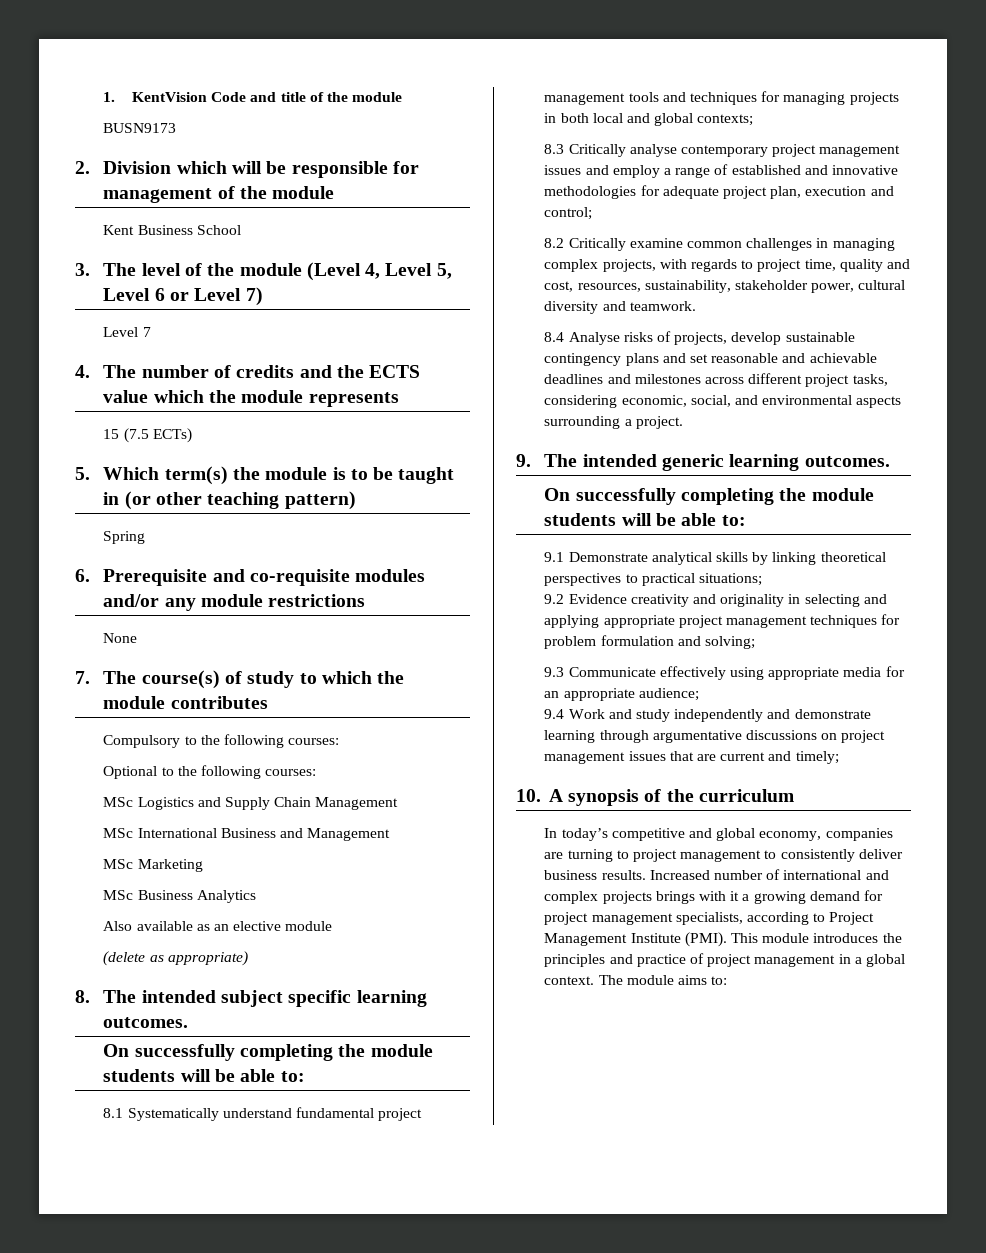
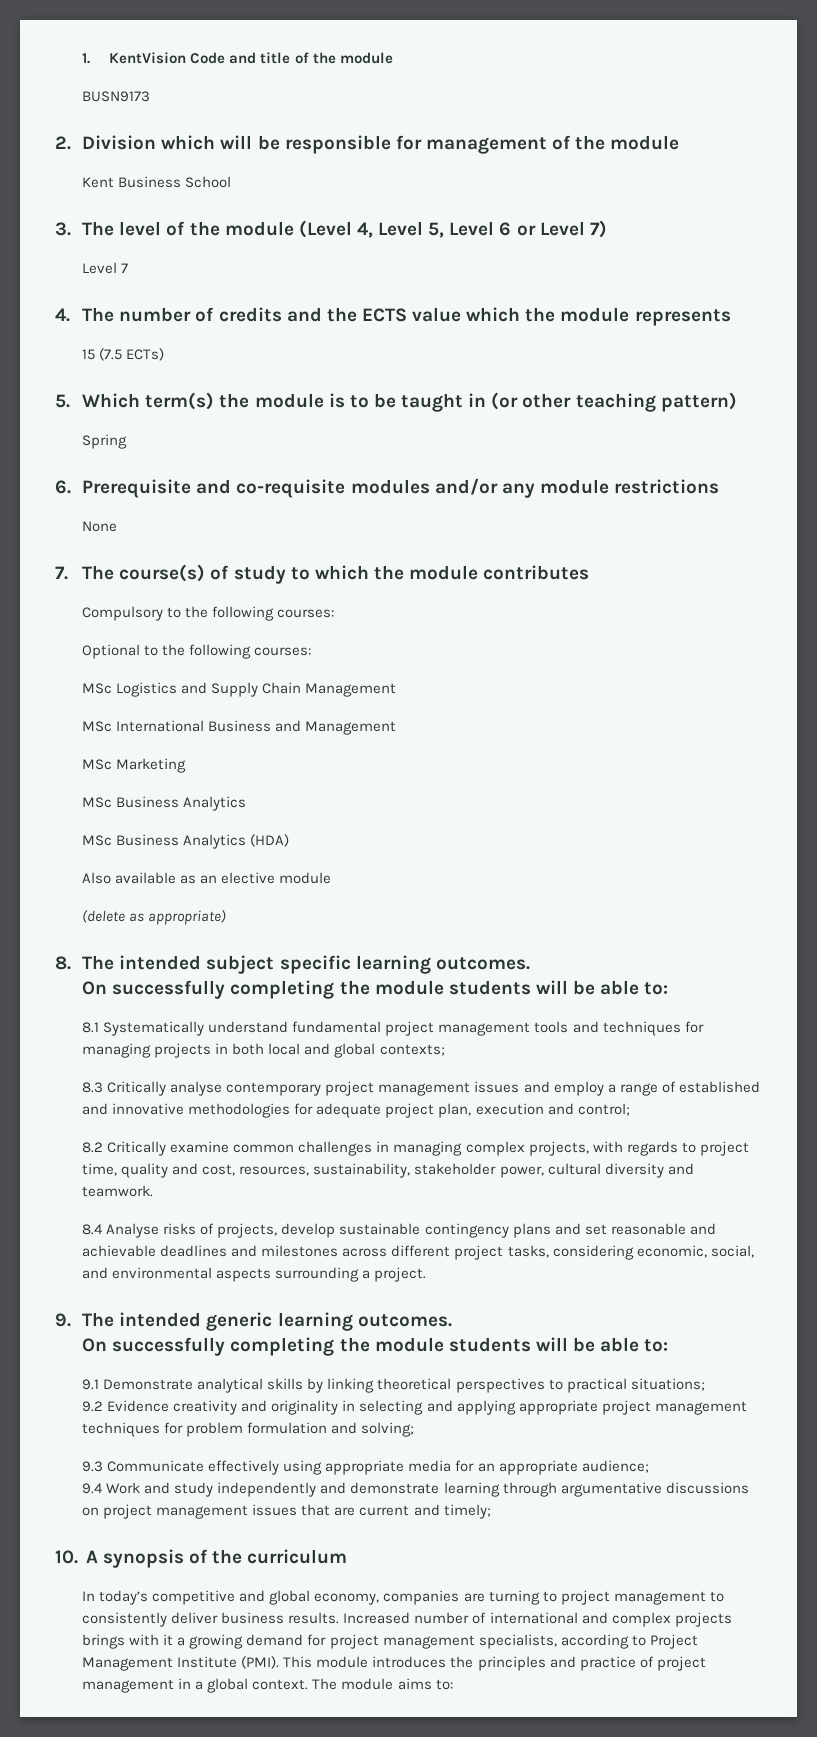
(256, 896) none -> [82,834,290,849] // MSc Business Analytics (HDA)

